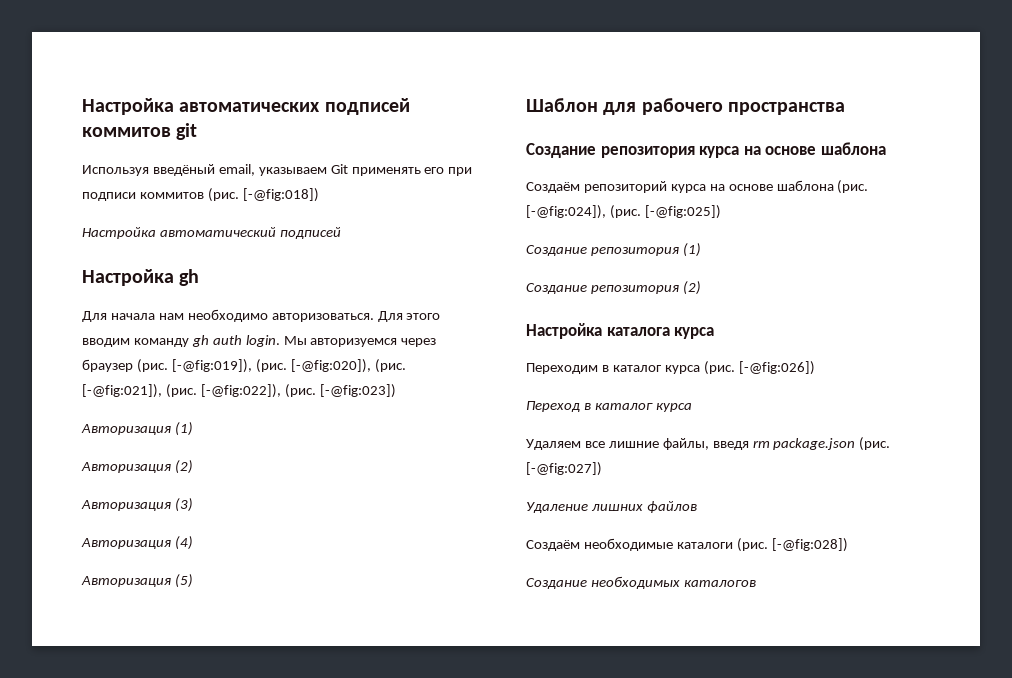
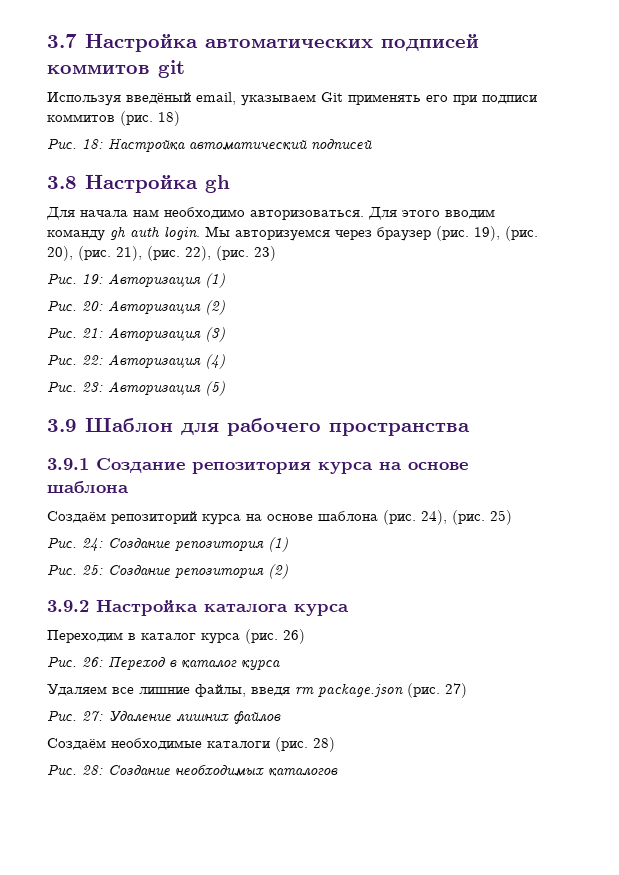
(82, 106) none -> [47,34,77,48] 3.7
[242,188,319,202] [-@fig:018]) // -> [158,111,180,126] [47,138,103,149] 18) // Рис. 18:
(341, 233) none -> [47,176,77,189] 3.8
[171,359,406,373] [82,384,396,398] [-@fig:019]), (рис. [-@fig:020]), (рис. [-@fig:021]), (рис. [-@fig:022]), (рис. [-@fig:023]) // -> [474,226,538,241] [47,246,276,261] [47,273,103,284] 19), (рис. 20), (рис. 21), (рис. 22), (рис. 23) // Рис. 19:
(193, 429) none -> [47,300,103,311] Рис. 20:
(193, 467) none -> [47,327,103,338] Рис. 21:
(193, 505) none -> [47,354,103,365] Рис. 22:
(193, 543) none -> [47,381,103,392] Рис. 23:
(193, 581) none -> [47,419,77,432] 3.9
(845, 108) none -> [47,458,89,470] 3.9.1
[526,205,721,219] [-@fig:024]), (рис. [-@fig:025]) // -> [421,510,512,525] [47,537,103,551] 24), (рис. 25) // Рис. 24:
(701, 250) none -> [47,564,103,575] Рис. 25:
(701, 288) none -> [47,600,89,612] 3.9.2
[738,361,815,375] [-@fig:026]) // -> [283,629,305,644] [47,656,103,667] 26) // Рис. 26:
[526,462,602,476] [-@fig:027]) // -> [445,683,467,698] [47,710,103,721] 27) // Рис. 27:
[771,538,848,552] [-@fig:028]) // -> [313,737,335,752] [47,764,103,775] 28) // Рис. 28:

